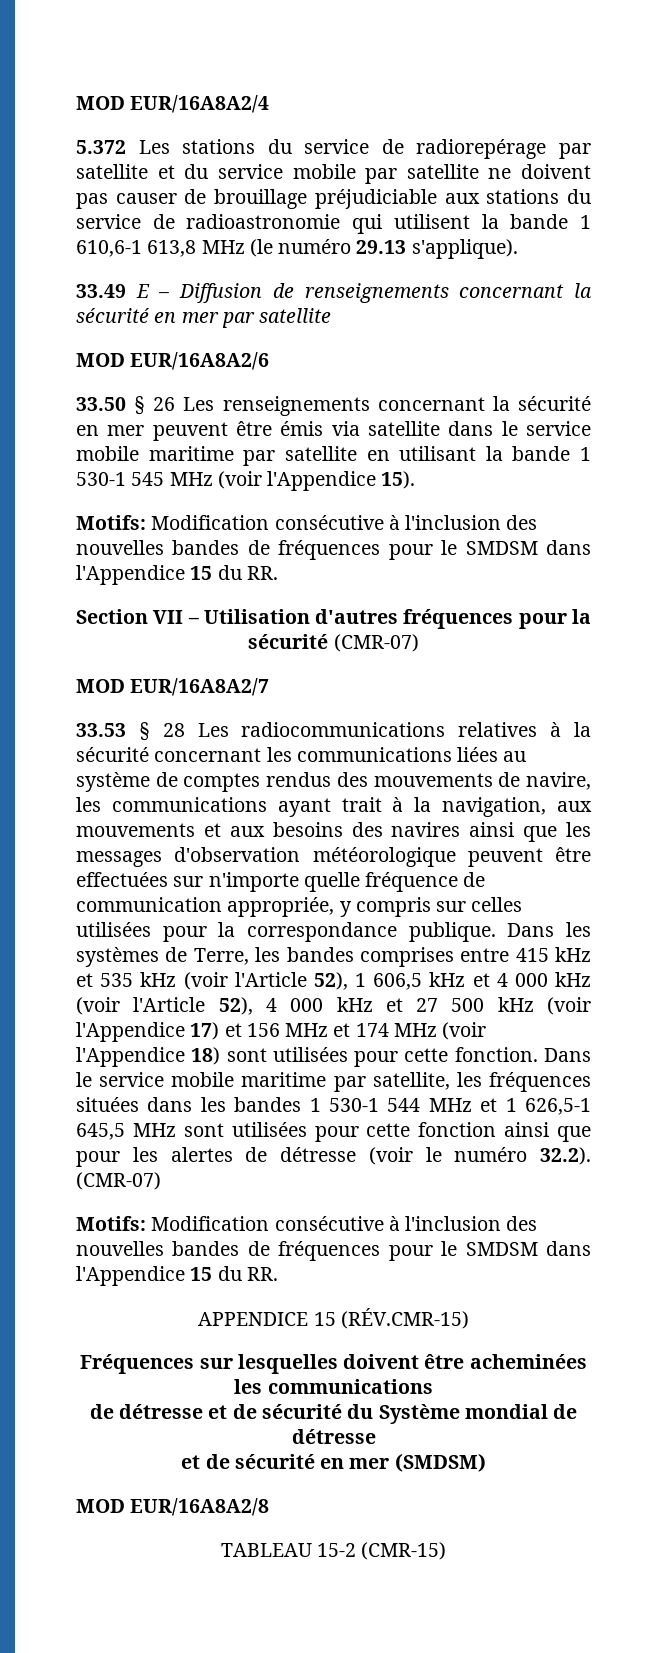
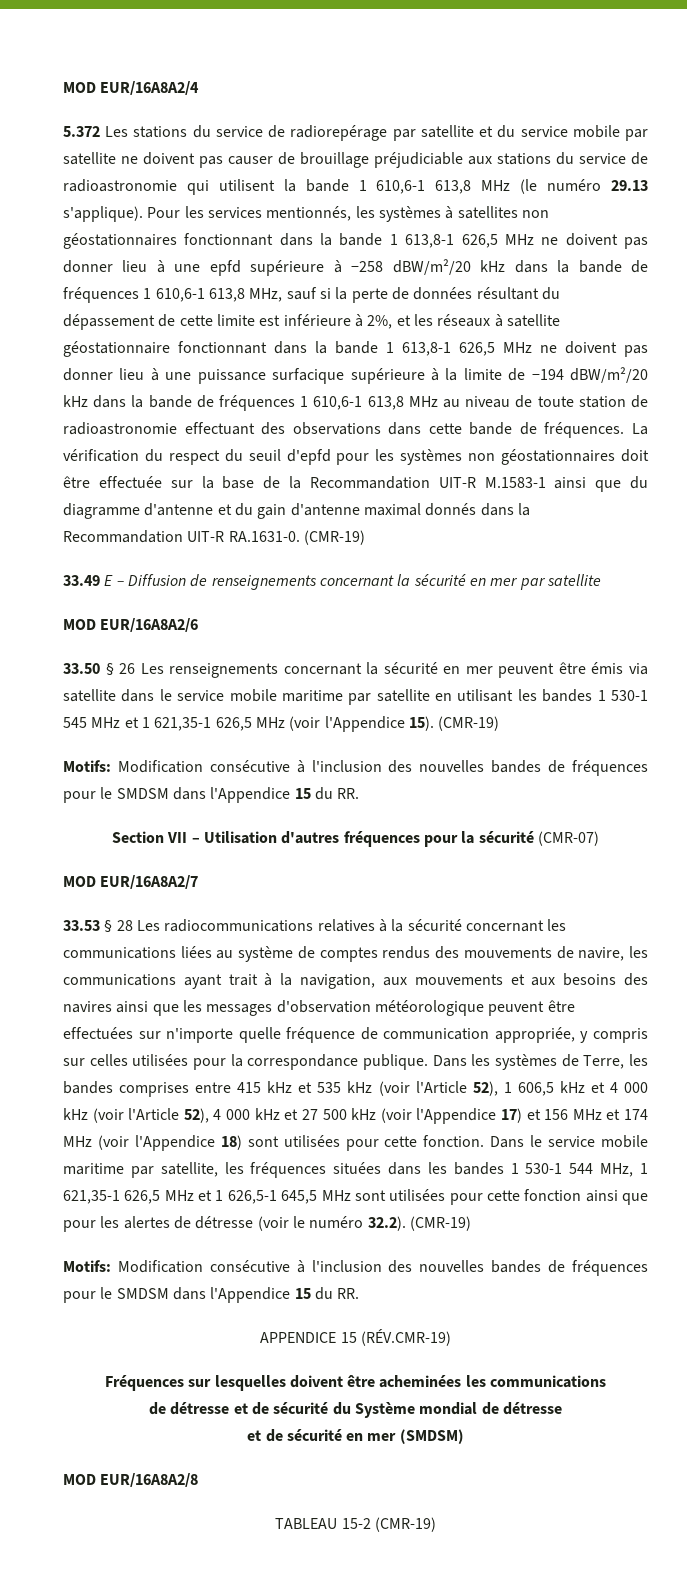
(518, 249) none -> [147,206,549,222] [63,233,649,249] [63,259,648,276] [63,287,560,303] [63,314,560,330] [63,341,648,357] [63,367,649,384] [63,395,648,411] [63,422,648,438] [63,449,650,465] [63,476,648,492] [63,503,530,519] [63,530,365,545] Pour les services mentionnés, les systèmes à satellites non géostationnaires fonctionnant dans la bande 1 613,8-1 626,5 MHz ne doivent pas donner lieu à une epfd supérieure à −258 dBW/m²/20 kHz dans la bande de fréquences 1 610,6-1 613,8 MHz, sauf si la perte de données résultant du dépassement de cette limite est inférieure à 2%, et les réseaux à satellite géostationnaire fonctionnant dans la bande 1 613,8-1 626,5 MHz ne doivent pas donner lieu à une puissance surfacique supérieure à la limite de −194 dBW/m²/20 kHz dans la bande de fréquences 1 610,6-1 613,8 MHz au niveau de toute station de radioastronomie effectuant des observations dans cette bande de fréquences. La vérification du respect du seuil d'epfd pour les systèmes non géostationnaires doit être effectuée sur la base de la Recommandation UIT-R M.1583-1 ainsi que du diagramme d'antenne et du gain d'antenne maximal donnés dans la Recommandation UIT-R RA.1631-0. (CMR-19)
[485,446,571,461] la bande -> [517,689,593,702] les bandes
(213, 479) none -> [124,717,285,731] et 1 621,35-1 626,5 MHz
(416, 480) none -> [438,716,500,731] (CMR-19)
(421, 1105) none -> [600,1163,648,1177] [63,1190,161,1204] MHz, 1 621,35-1 626,5
[76,1172,161,1190] (CMR-07) -> [409,1216,471,1231] (CMR-19)
[340,1308,469,1329] (RÉV.CMR-15) -> [360,1329,451,1346] (RÉV.CMR-19)
[361,1542,447,1560] (CMR-15) -> [374,1517,436,1532] (CMR-19)

